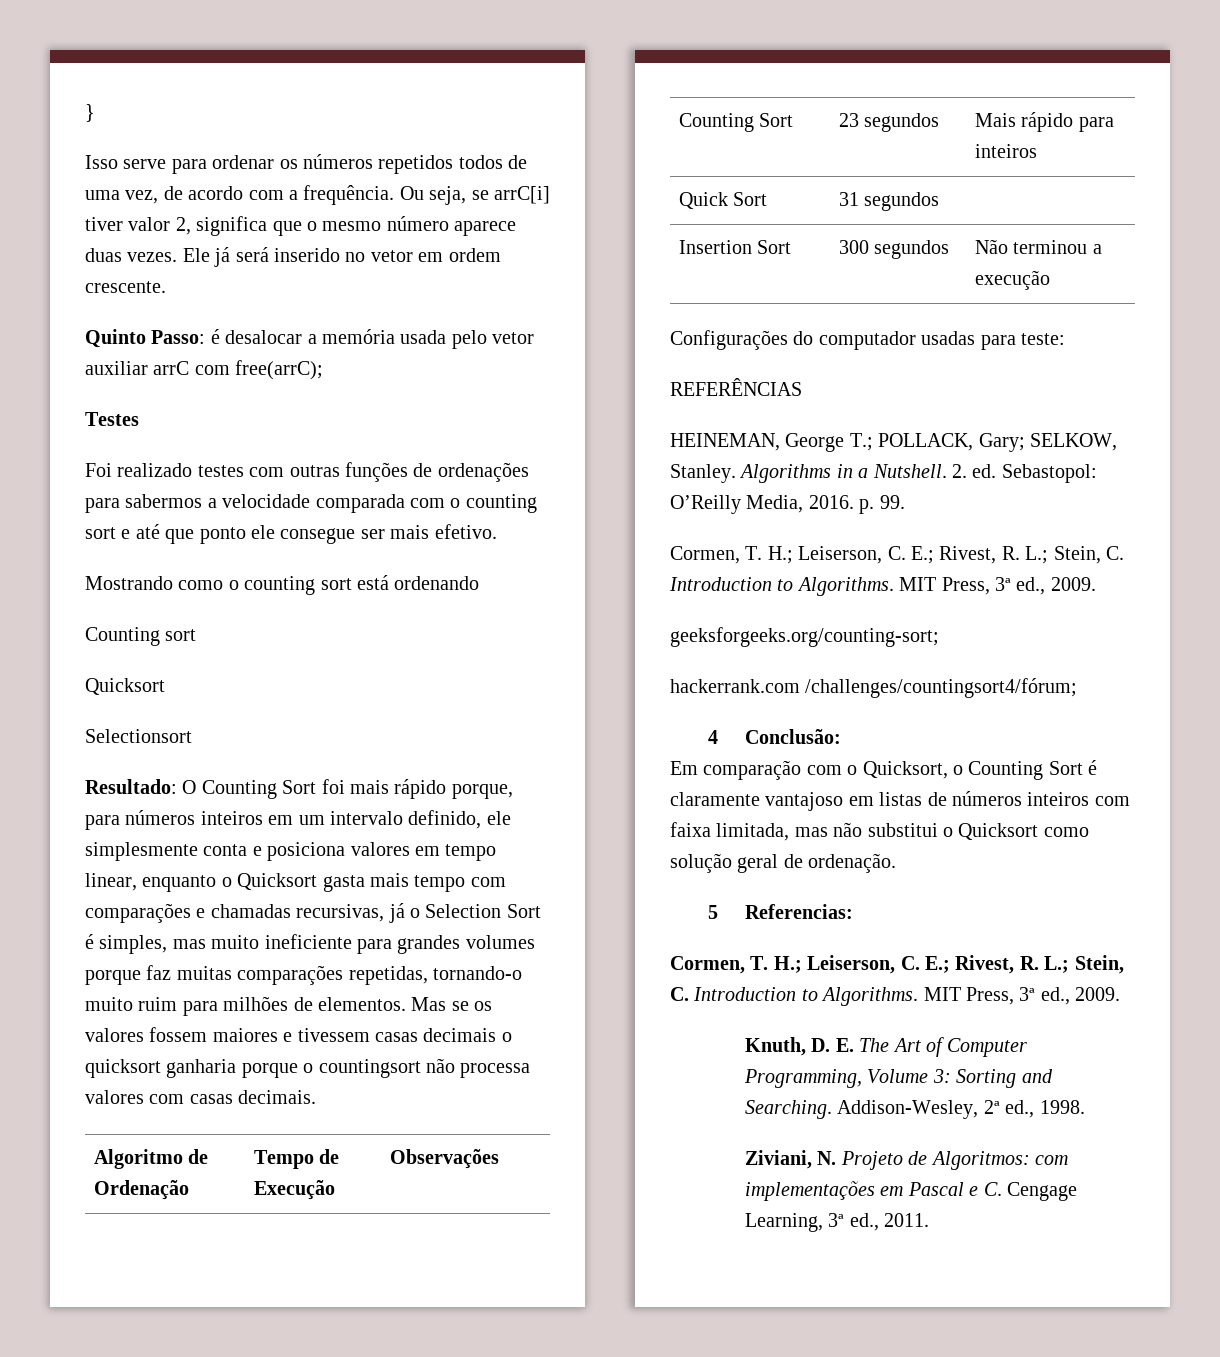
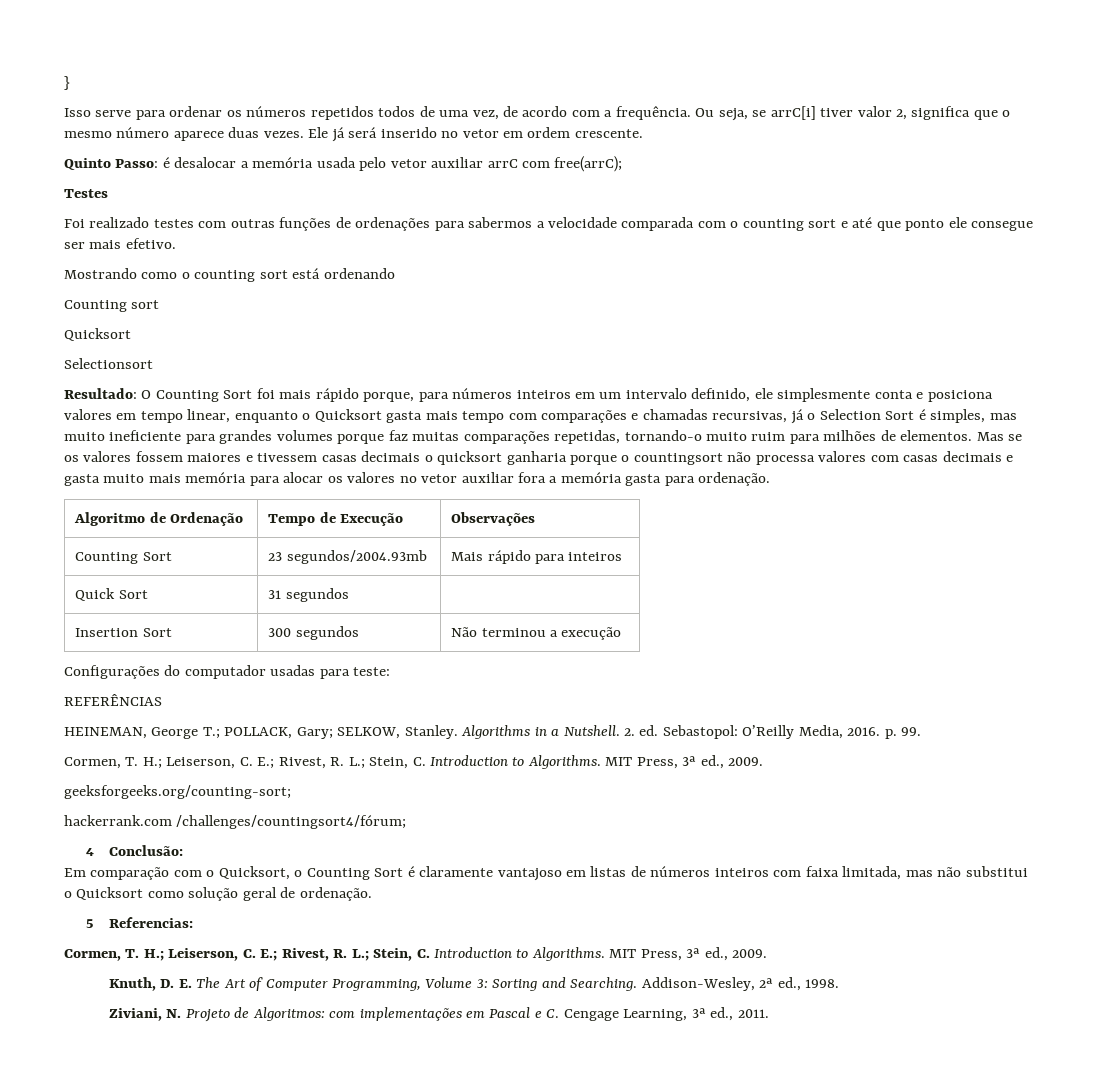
[238,1090,317,1104] decimais. -> [942,451,1014,462] [64,472,771,486] decimais e gasta muito mais memória para alocar os valores no vetor auxiliar fora a memória gasta para ordenação.
[864,113,940,132] segundos -> [286,550,427,564] segundos/2004.93mb

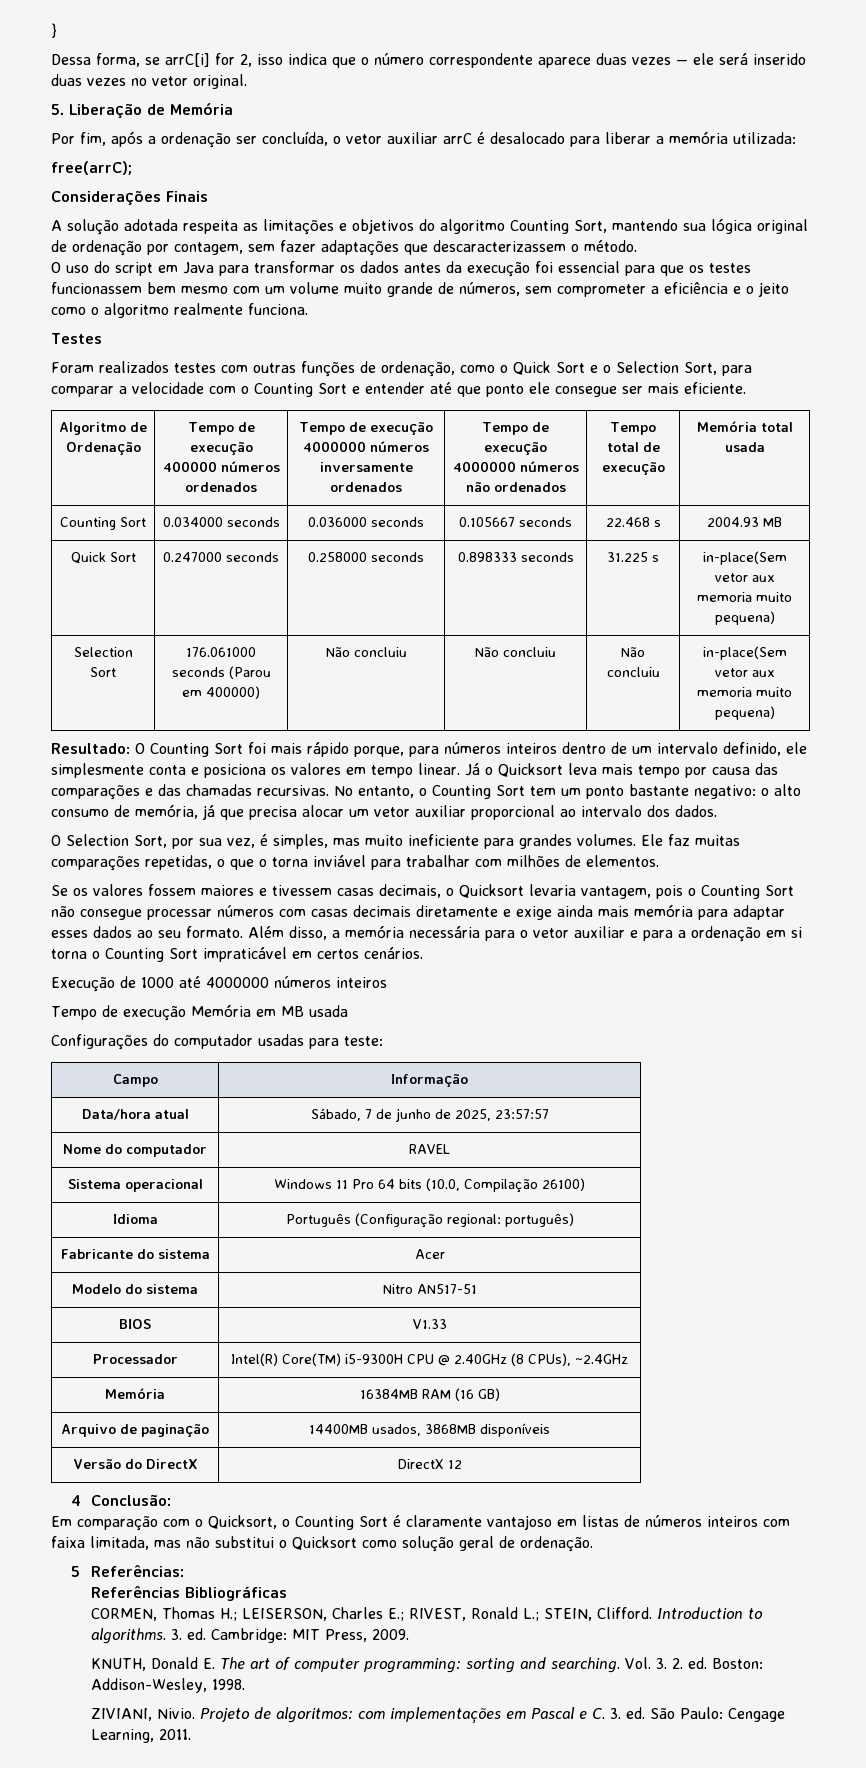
[64,106,1011,121] [64,127,643,142] [64,156,623,172] Isso serve para ordenar os números repetidos todos de uma vez, de acordo com a frequência. Ou seja, se arrC[i] tiver valor 2, significa que o mesmo número aparece duas vezes. Ele já será inserido no vetor em ordem crescente. // Quinto Passo: é desalocar a memória usada pelo vetor auxiliar arrC com free(arrC); -> [51,53,806,68] [51,74,247,89] [51,103,233,118] [51,131,796,148] [51,161,132,175] [51,190,208,205] [51,218,808,235] [51,240,637,256] [51,261,751,277] [51,282,789,297] [51,303,308,318] Dessa forma, se arrC[i] for 2, isso indica que o número correspondente aparece duas vezes — ele será inserido duas vezes no vetor original. // 5. Liberação de Memória // Por fim, após a ordenação ser concluída, o vetor auxiliar arrC é desalocado para liberar a memória utilizada: // free(arrC); // Considerações Finais // A solução adotada respeita as limitações e objetivos do algoritmo Counting Sort, mantendo sua lógica original de ordenação por contagem, sem fazer adaptações que descaracterizassem o método. // O uso do script em Java para transformar os dados antes da execução foi essencial para que os testes funcionassem bem mesmo com um volume muito grande de números, sem comprometer a eficiência e o jeito como o algoritmo realmente funciona.
[64,217,150,228] Foi realizado -> [51,361,169,373] Foram realizados
[355,217,533,231] ordenações para sabermos -> [381,361,752,377] [51,386,114,397] ordenação, como o Quick Sort e o Selection Sort, para comparar
[621,217,848,231] comparada com o counting sort e -> [209,382,425,397] com o Counting Sort e entender
[125,238,176,249] [64,268,395,282] [64,300,160,312] [64,328,131,341] [64,358,153,369] efetivo. // Mostrando como o counting sort está ordenando // Counting sort // Quicksort // Selectionsort -> [684,382,746,394] [59,422,147,435] [65,442,141,455] [187,422,255,435] [189,442,253,455] [162,461,280,472] [185,482,257,492] [299,422,433,435] [303,441,429,452] [319,462,413,472] [330,482,402,492] [482,422,549,435] [484,442,547,455] [452,461,579,472] [465,482,566,492] [610,422,657,435] [606,442,660,452] [601,462,665,475] [696,421,793,432] [724,442,765,452] [60,517,146,530] [162,517,280,527] [308,517,424,527] [459,517,572,527] [605,517,661,527] [707,517,782,527] [70,552,136,564] [163,552,279,562] [308,552,424,562] [457,552,574,562] [607,552,659,562] [702,551,787,565] [714,573,775,582] [697,592,792,602] [714,611,775,625] [73,647,133,657] [90,667,116,677] [186,647,256,657] [171,666,271,679] [182,686,260,699] [325,647,407,657] [475,647,556,657] [621,647,645,657] [606,667,660,677] [702,646,787,660] [714,668,775,677] [697,687,792,697] [714,706,775,720] eficiente. // Algoritmo de Ordenação | Tempo de execução 400000 números ordenados | Tempo de execução 4000000 números inversamente ordenados | Tempo de execução 4000000 números não ordenados | Tempo total de execução | Memória total usada // Counting Sort | 0.034000 seconds | 0.036000 seconds | 0.105667 seconds | 22.468 s | 2004.93 MB // Quick Sort | 0.247000 seconds | 0.258000 seconds | 0.898333 seconds | 31.225 s | in-place(Sem vetor aux memoria muito pequena) // Selection Sort | 176.061000 seconds (Parou em 400000) | Não concluiu | Não concluiu | Não concluiu | in-place(Sem vetor aux memoria muito pequena)
[575,392,596,399] em -> [562,742,627,754] dentro de
(993, 396) none -> [271,767,286,775] os
[187,409,423,423] linear, enquanto o Quicksort gasta -> [418,763,597,777] linear. Já o Quicksort leva
[508,409,915,424] com comparações e chamadas recursivas, já o Selection Sort -> [685,763,778,778] [51,784,801,800] [51,804,717,820] [51,834,255,849] por causa das comparações e das chamadas recursivas. No entanto, o Counting Sort tem um ponto bastante negativo: o alto consumo de memória, já que precisa alocar um vetor auxiliar proporcional ao intervalo dos dados. // O Selection Sort, por sua vez,
[276,430,385,444] volumes porque -> [577,834,663,846] volumes. Ele
[624,430,820,444] tornando-o muito ruim para -> [217,855,502,870] o que o torna inviável para trabalhar com
[976,432,1023,441] Mas se -> [51,885,68,896] // Se
[361,451,1014,465] [64,472,771,486] [74,512,243,526] [268,512,403,526] [451,512,536,526] [75,552,172,564] [268,550,427,564] [451,550,623,564] [75,588,148,601] [268,588,349,602] [75,628,172,637] [268,626,359,640] [451,627,622,640] decimais o quicksort ganharia porque o countingsort não processa valores com casas decimais e gasta muito mais memória para alocar os valores no vetor auxiliar fora a memória gasta para ordenação. // Algoritmo de Ordenação | Tempo de Execução | Observações // Counting Sort | 23 segundos/2004.93mb | Mais rápido para inteiros // Quick Sort | 31 segundos | // Insertion Sort | 300 segundos | Não terminou a execução -> [379,884,794,899] [51,904,785,920] [51,925,802,942] [51,947,423,962] [51,976,387,992] [51,1004,348,1021] decimais, o Quicksort levaria vantagem, pois o Counting Sort não consegue processar números com casas decimais diretamente e exige ainda mais memória para adaptar esses dados ao seu formato. Além disso, a memória necessária para o vetor auxiliar e para a ordenação em si torna o Counting Sort impraticável em certos cenários. // Execução de 1000 até 4000000 números inteiros // Tempo de execução Memória em MB usada
[64,694,162,706] [64,725,922,739] [64,755,764,769] [64,785,291,799] [64,815,407,829] // REFERÊNCIAS // HEINEMAN, George T.; POLLACK, Gary; SELKOW, Stanley. Algorithms in a Nutshell. 2. ed. Sebastopol: O’Reilly Media, 2016. p. 99. // Cormen, T. H.; Leiserson, C. E.; Rivest, R. L.; Stein, C. Introduction to Algorithms. MIT Press, 3ª ed., 2009. // geeksforgeeks.org/counting-sort; // hackerrank.com /challenges/countingsort4/fórum; -> [112,1074,158,1087] [390,1074,468,1087] [81,1109,189,1120] [310,1108,549,1122] [63,1144,207,1157] [408,1144,450,1154] [67,1179,203,1192] [274,1178,585,1193] [112,1214,158,1224] [285,1213,574,1228] [60,1249,210,1259] [414,1249,445,1259] [72,1284,198,1294] [382,1284,477,1294] [119,1319,151,1329] [412,1319,447,1329] [92,1354,178,1364] [231,1353,628,1366] [105,1388,165,1399] [359,1388,500,1401] [61,1424,209,1437] [309,1423,550,1437] [72,1459,198,1469] [397,1459,462,1469] // Campo | Informação // Data/hora atual | Sábado, 7 de junho de 2025, 23:57:57 // Nome do computador | RAVEL // Sistema operacional | Windows 11 Pro 64 bits (10.0, Compilação 26100) // Idioma | Português (Configuração regional: português) // Fabricante do sistema | Acer // Modelo do sistema | Nitro AN517-51 // BIOS | V1.33 // Processador | Intel(R) Core(TM) i5-9300H CPU @ 2.40GHz (8 CPUs), ~2.4GHz // Memória | 16384MB RAM (16 GB) // Arquivo de paginação | 14400MB usados, 3868MB disponíveis // Versão do DirectX | DirectX 12
[108,917,193,928] [64,947,768,961] [108,977,801,991] Referencias: // Cormen, T. H.; Leiserson, C. E.; Rivest, R. L.; Stein, C. Introduction to Algorithms. MIT Press, 3ª ed., 2009. // Knuth, D. E. The Art of Computer Programming, Volume 3: Sorting and Searching. Addison-Wesley, 2ª ed., -> [91,1565,185,1577] [91,1586,288,1601] [91,1607,764,1621] [91,1628,410,1644] [91,1657,764,1673] [91,1678,208,1693] Referências: // Referências Bibliográficas // CORMEN, Thomas H.; LEISERSON, Charles E.; RIVEST, Ronald L.; STEIN, Clifford. Introduction to algorithms. 3. ed. Cambridge: MIT Press, 2009. // KNUTH, Donald E. The art of computer programming: sorting and searching. Vol. 3. 2. ed. Boston: Addison-Wesley,
[108,1008,182,1021] Ziviani, N. -> [91,1708,196,1721] ZIVIANI, Nivio.
[252,1007,325,1021] Algoritmos: -> [276,1707,354,1723] algoritmos:
[563,1007,734,1021] Cengage Learning, 3ª ed., -> [610,1707,786,1722] [91,1729,155,1743] 3. ed. São Paulo: Cengage Learning,

